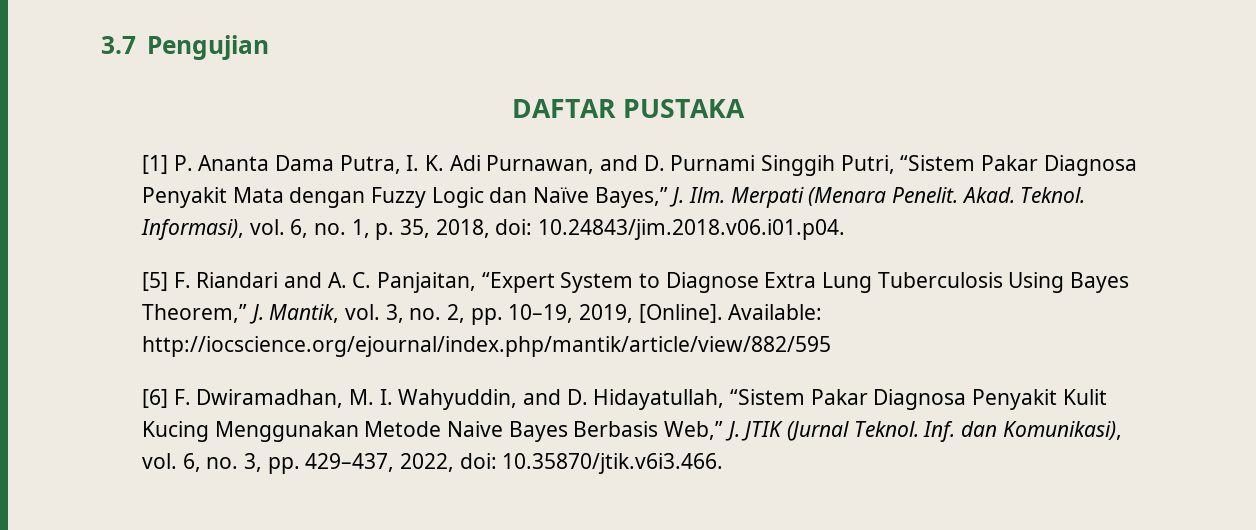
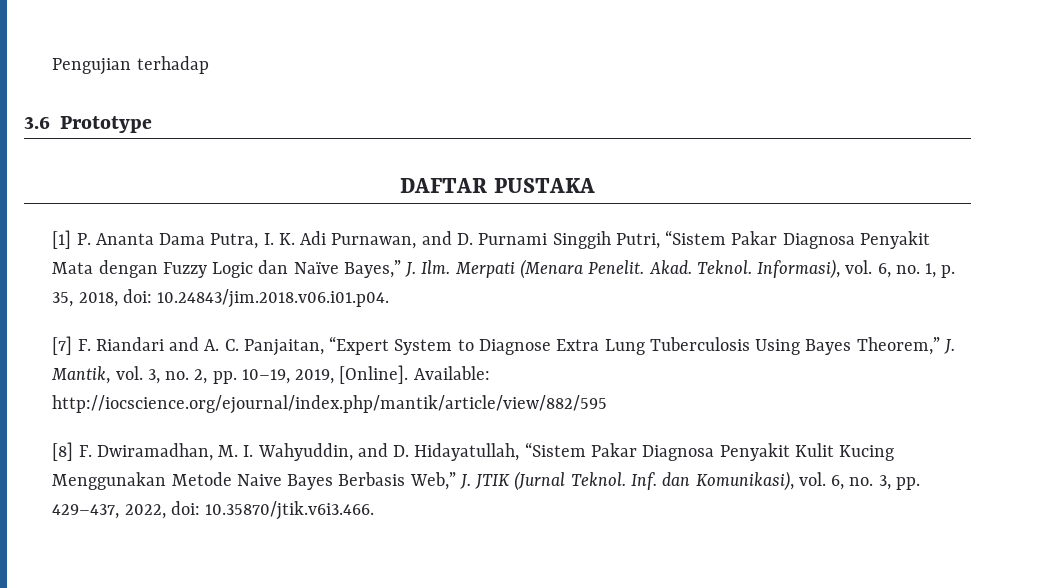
[101,35,269,60] 3.7 Pengujian -> [52,56,209,75] [24,116,152,133] Pengujian terhadap // 3.6 Prototype
[142,272,169,291] [5] -> [52,336,73,355] [7]
[142,389,169,408] [6] -> [52,442,74,461] [8]

